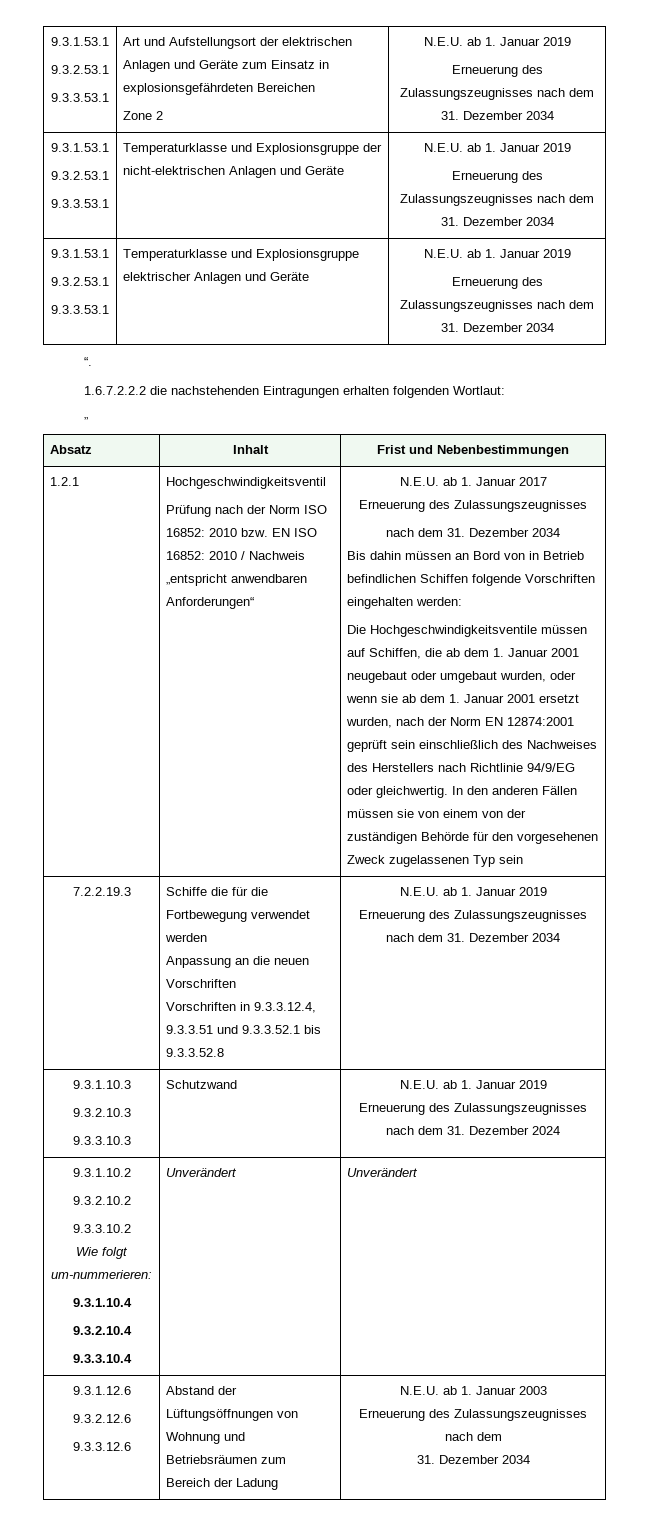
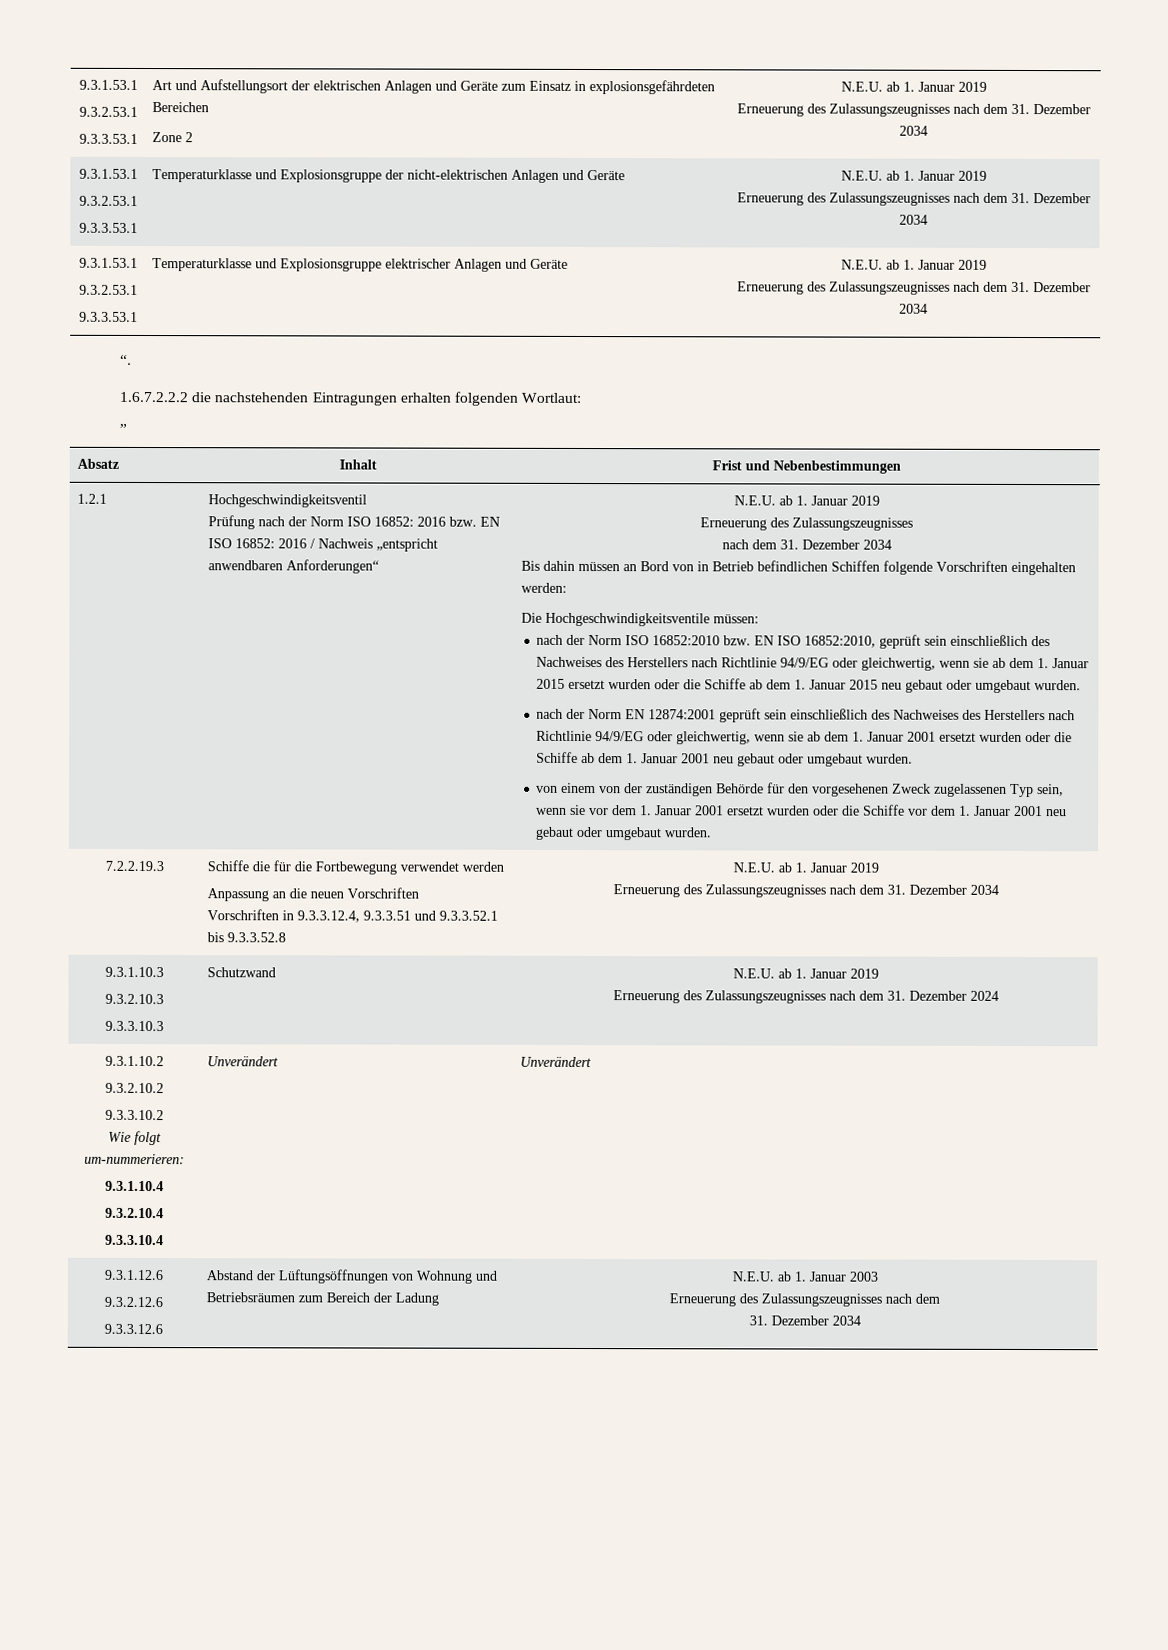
[209,528,238,537] 2010 -> [416,516,446,527] 2016
[209,551,238,560] 2010 -> [277,538,307,549] 2016
[518,477,547,486] 2017 -> [850,495,880,506] 2019
[541,625,588,634] [347,648,580,659] [347,671,577,683] [346,694,580,703] [346,717,393,728] müssen auf Schiffen, die ab dem 1. Januar 2001 neugebaut oder umgebaut wurden, oder wenn sie ab dem 1. Januar 2001 ersetzt wurden, -> [712,614,759,624] [536,634,1051,649] [536,656,1090,671] [536,678,1082,694] müssen: // nach der Norm ISO 16852:2010 bzw. EN ISO 16852:2010, geprüft sein einschließlich des Nachweises des Herstellers nach Richtlinie 94/9/EG oder gleichwertig, wenn sie ab dem 1. Januar 2015 ersetzt wurden oder die Schiffe ab dem 1. Januar 2015 neu gebaut oder umgebaut wurden. //
[376,786,578,798] [347,809,415,818] gleichwertig. In den anderen Fällen müssen sie -> [676,731,1073,745] [536,751,914,767] gleichwertig, wenn sie ab dem 1. Januar 2001 ersetzt wurden oder die Schiffe ab dem 1. Januar 2001 neu gebaut oder umgebaut wurden. //
[499,855,524,864] sein -> [1037,784,1065,797] [536,804,1068,817] [535,826,712,841] sein, wenn sie vor dem 1. Januar 2001 ersetzt wurden oder die Schiffe vor dem 1. Januar 2001 neu gebaut oder umgebaut wurden.

